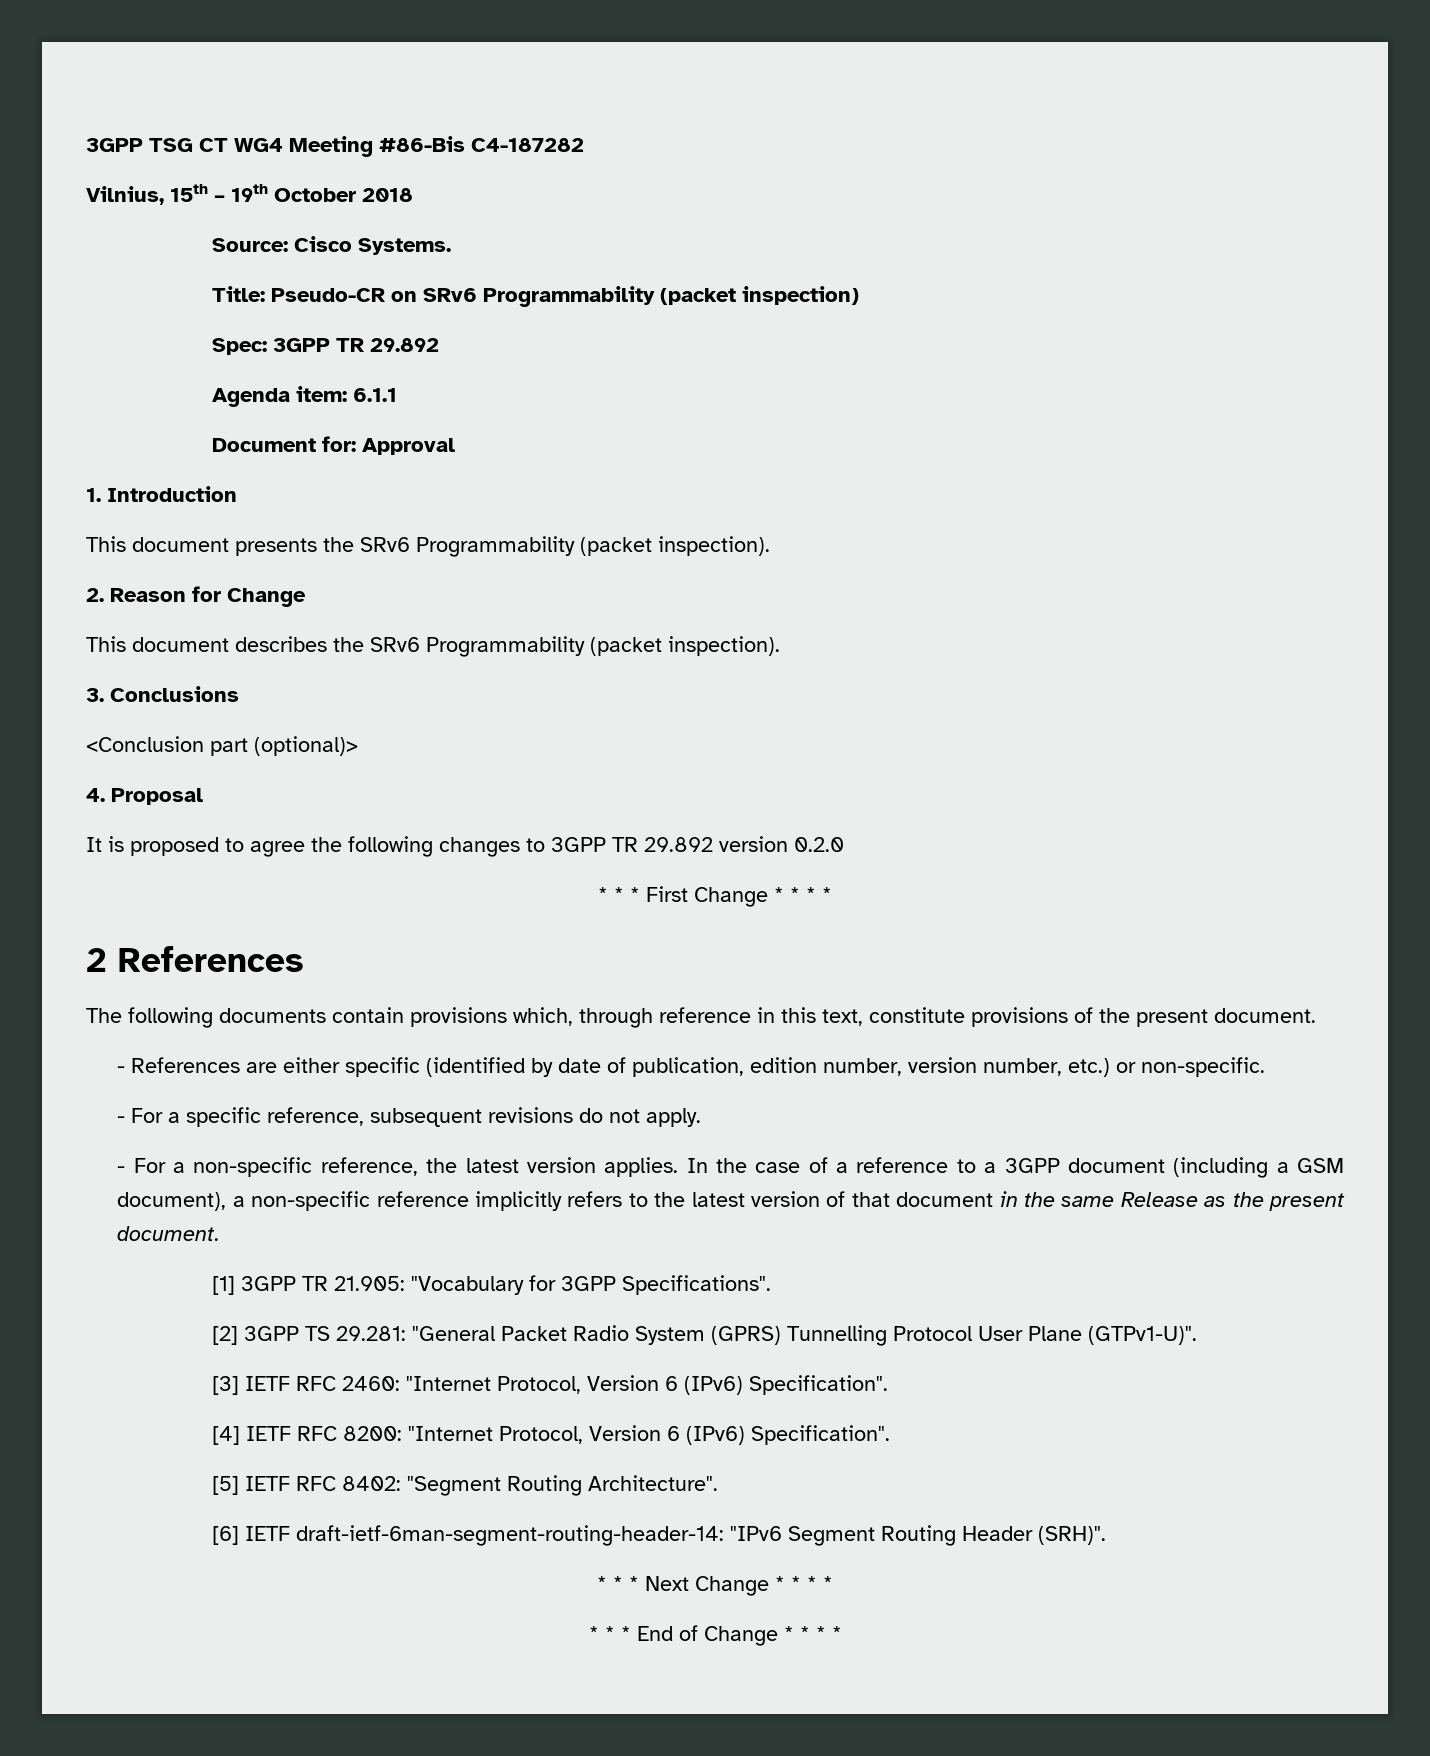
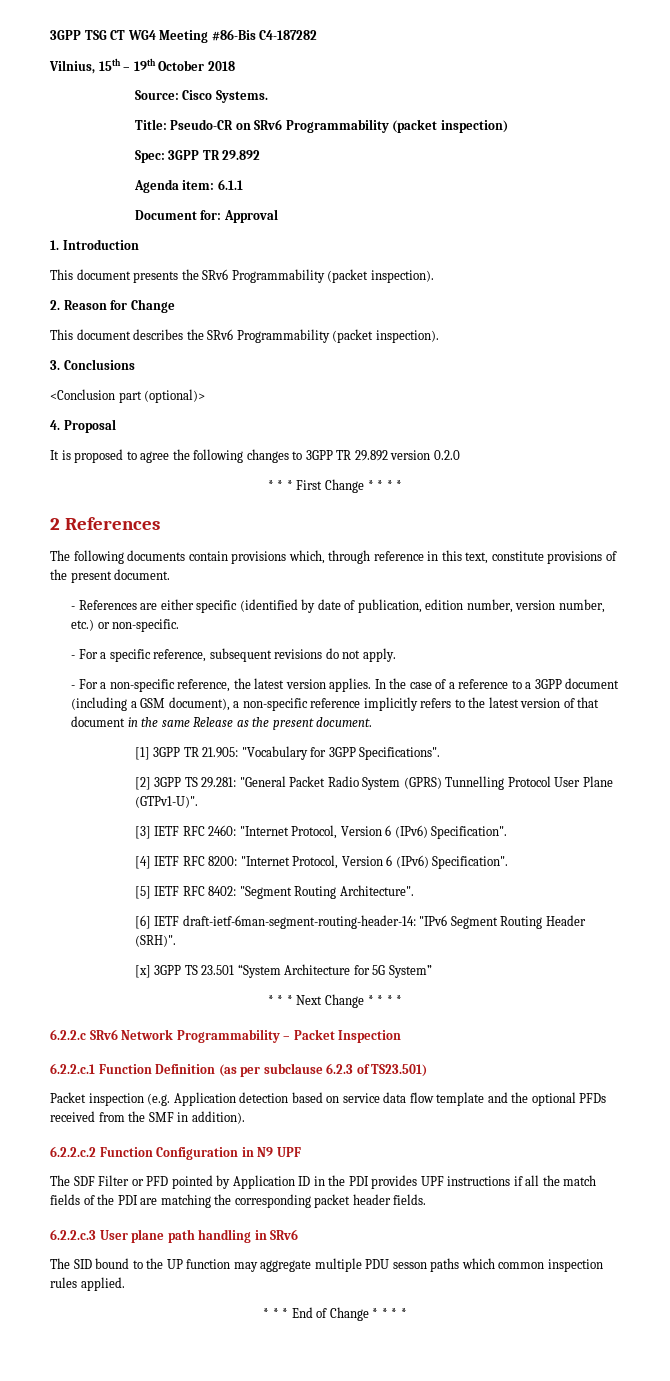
(1106, 1535) none -> [134,964,432,978] // [x] 3GPP TS 23.501 “System Architecture for 5G System”
(833, 1583) none -> [50,1029,402,1043] [50,1063,428,1077] [50,1092,607,1106] [50,1111,245,1124] [50,1146,301,1160] [50,1175,597,1189] [50,1194,427,1208] [50,1229,299,1243] [50,1258,603,1272] [50,1277,125,1291] // 6.2.2.c SRv6 Network Programmability – Packet Inspection // 6.2.2.c.1 Function Definition (as per subclause 6.2.3 of TS23.501) // Packet inspection (e.g. Application detection based on service data flow template and the optional PFDs received from the SMF in addition). // 6.2.2.c.2 Function Configuration in N9 UPF // The SDF Filter or PFD pointed by Application ID in the PDI provides UPF instructions if all the match fields of the PDI are matching the corresponding packet header fields. // 6.2.2.c.3 User plane path handling in SRv6 // The SID bound to the UP function may aggregate multiple PDU sesson paths which common inspection rules applied.

